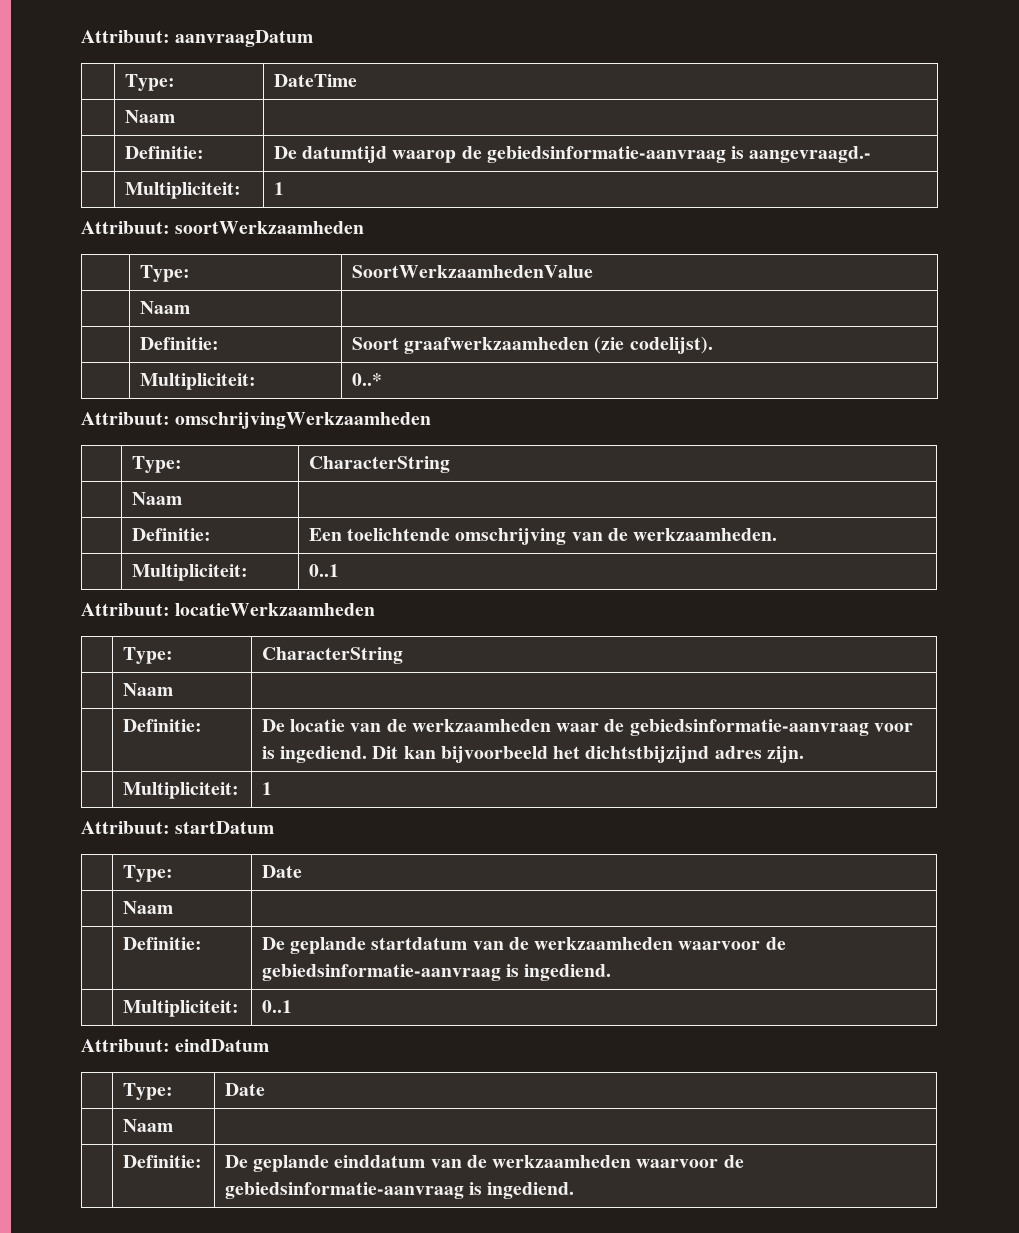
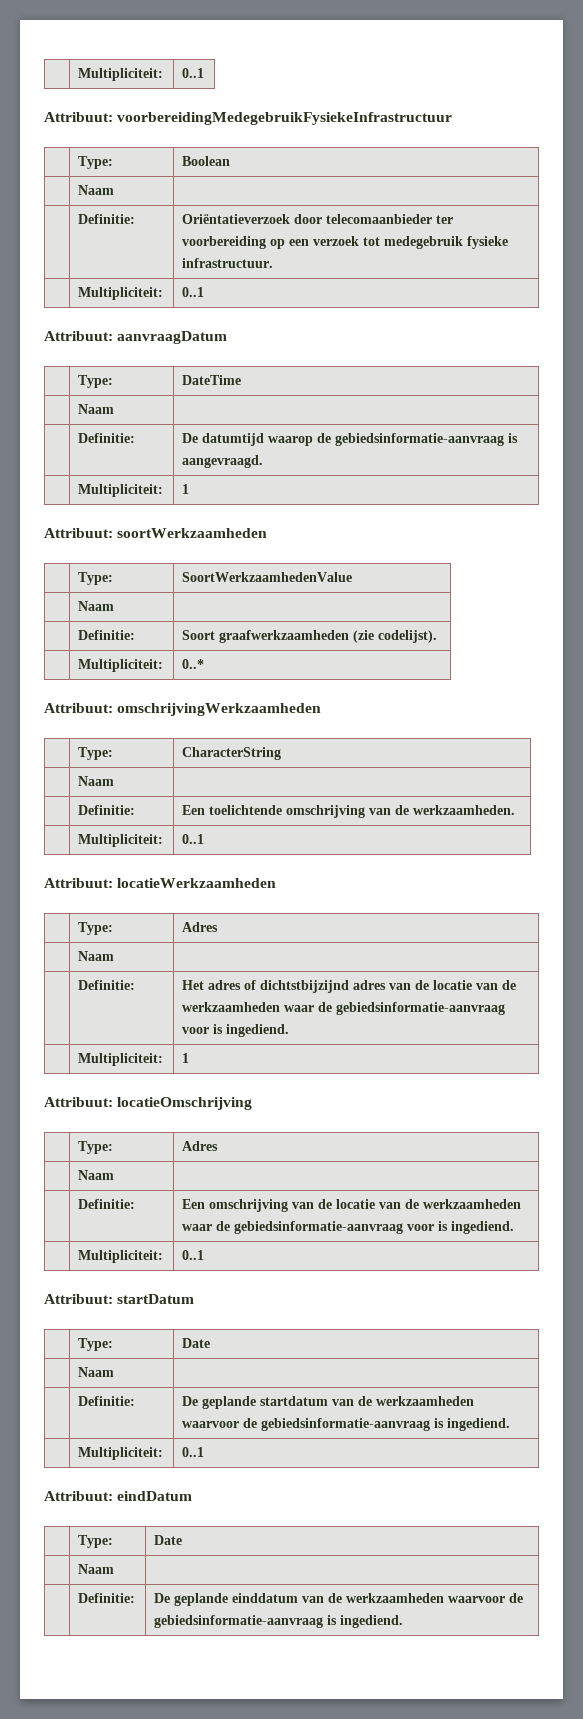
(81, 36) none -> [77,68,163,81] [181,68,204,78] [44,112,453,125] [77,156,113,169] [181,156,230,166] [77,185,114,195] [77,214,135,224] [181,214,453,224] [181,236,508,249] [181,258,273,268] [77,287,163,300] [181,287,204,297] | Multipliciteit: | 0..1 // Attribuut: voorbereidingMedegebruikFysiekeInfrastructuur // | Type: | Boolean // | Naam | // | Definitie: | Oriëntatieverzoek door telecomaanbieder ter voorbereiding op een verzoek tot medegebruik fysieke infrastructuur. // | Multipliciteit: | 0..1 //
[749,146,872,163] aangevraagd.- -> [181,455,263,468] aangevraagd.
[261,647,403,664] [122,683,173,696] [122,719,202,732] [261,719,285,732] CharacterString // | Naam | // | Definitie: | De -> [181,922,218,932] [77,951,114,961] [77,980,135,990] [181,980,429,993] Adres // | Naam | // | Definitie: | Het adres of dichtstbijzijnd adres van de
[372,746,804,763] [122,782,239,799] [261,782,272,795] Dit kan bijvoorbeeld het dichtstbijzijnd adres zijn. // | Multipliciteit: | 1 -> [77,1053,163,1066] [181,1053,189,1063] [44,1097,253,1110] [77,1141,113,1154] [181,1141,218,1151] [77,1170,114,1180] [77,1199,135,1209] [181,1199,521,1212] [181,1221,514,1234] [77,1250,163,1263] [181,1250,204,1260] // | Multipliciteit: | 1 // Attribuut: locatieOmschrijving // | Type: | Adres // | Naam | // | Definitie: | Een omschrijving van de locatie van de werkzaamheden waar de gebiedsinformatie-aanvraag voor is ingediend. // | Multipliciteit: | 0..1

